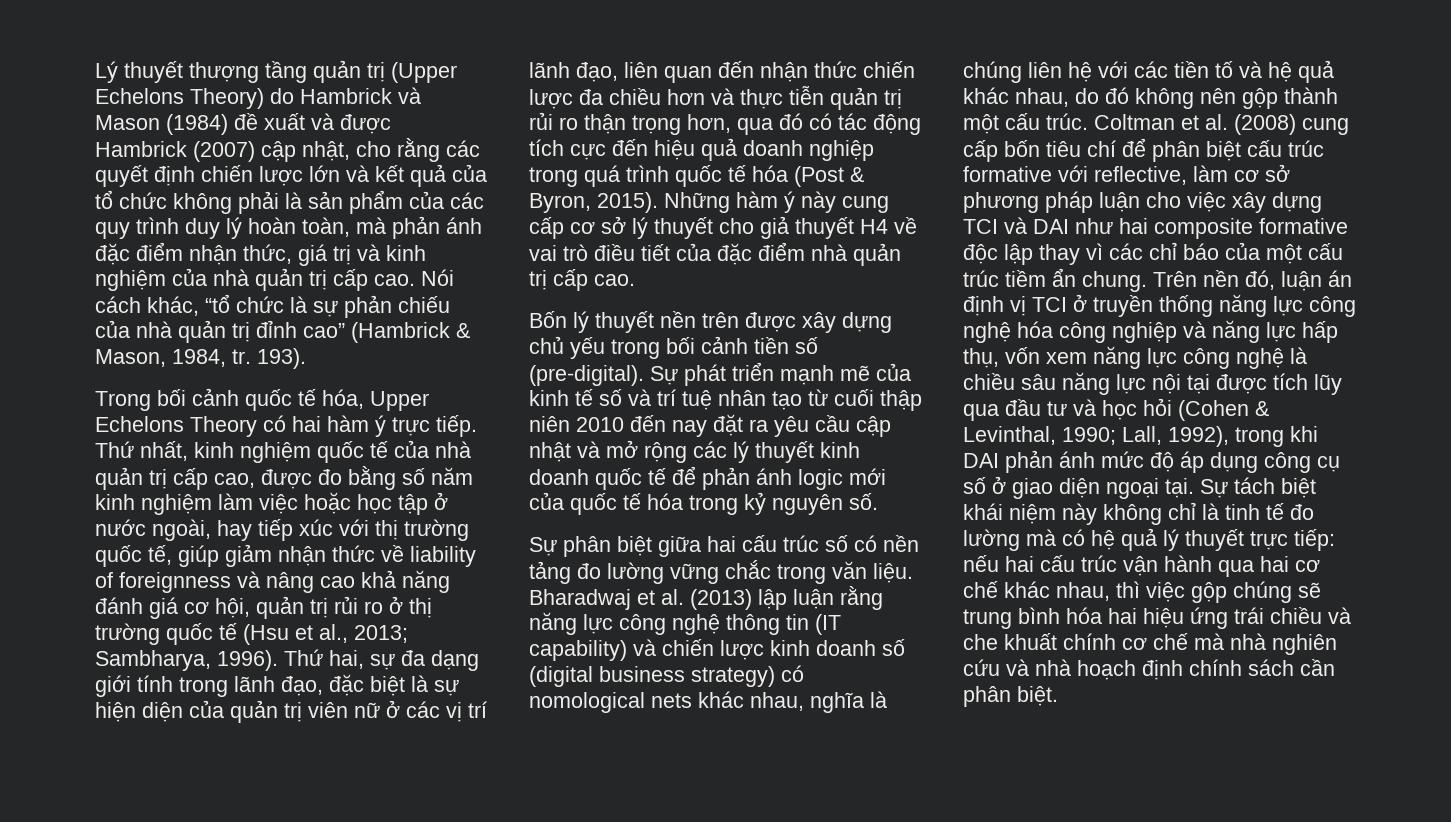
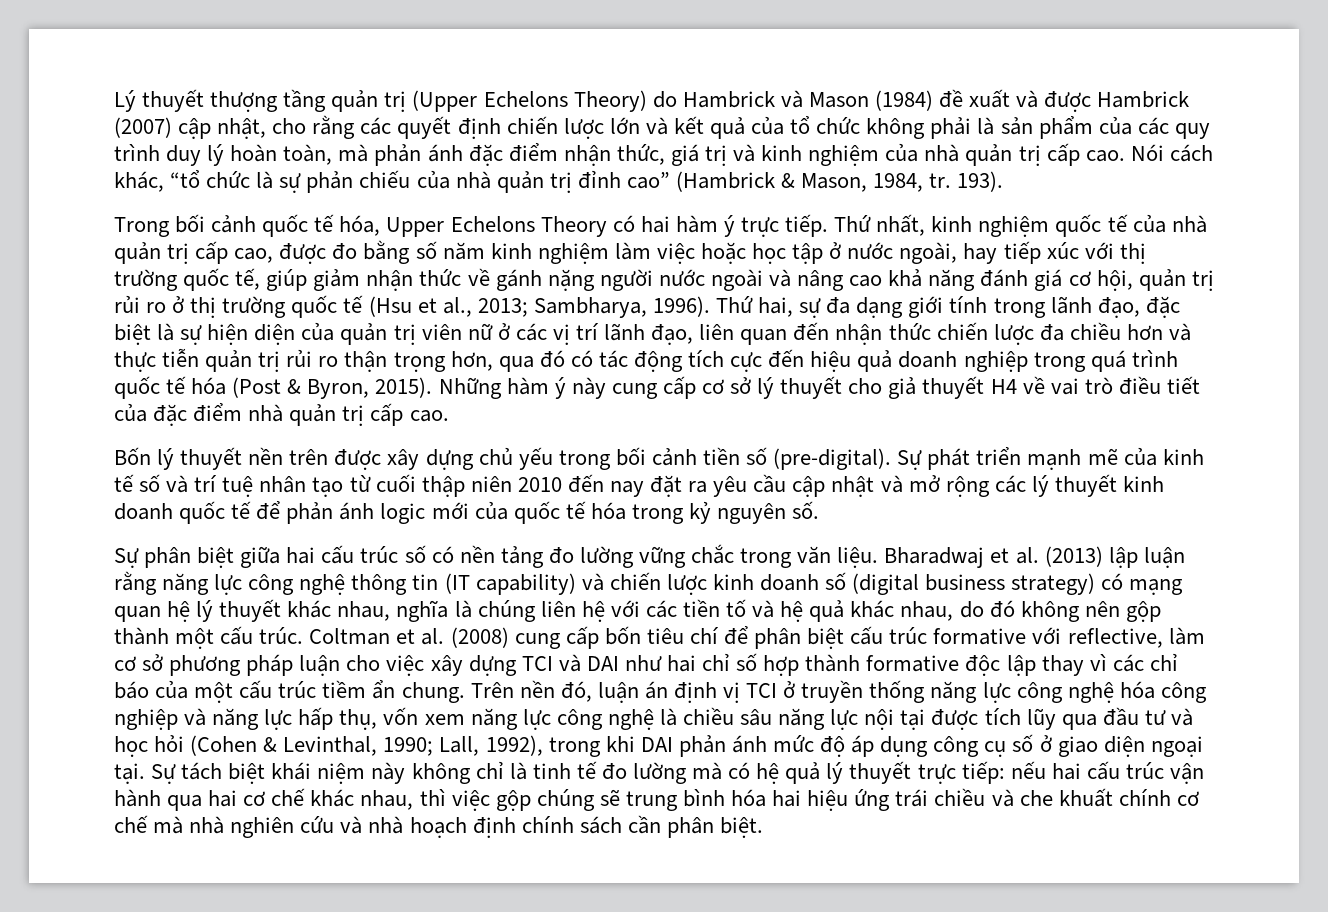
[410,546,476,567] [95,572,231,593] liability of foreignness -> [495,269,763,291] gánh nặng người nước ngoài
[529,692,692,713] nomological nets -> [1129,579,1184,595] [114,599,282,622] mạng quan hệ lý thuyết
[1154,218,1253,239] composite -> [702,653,861,676] chỉ số hợp thành

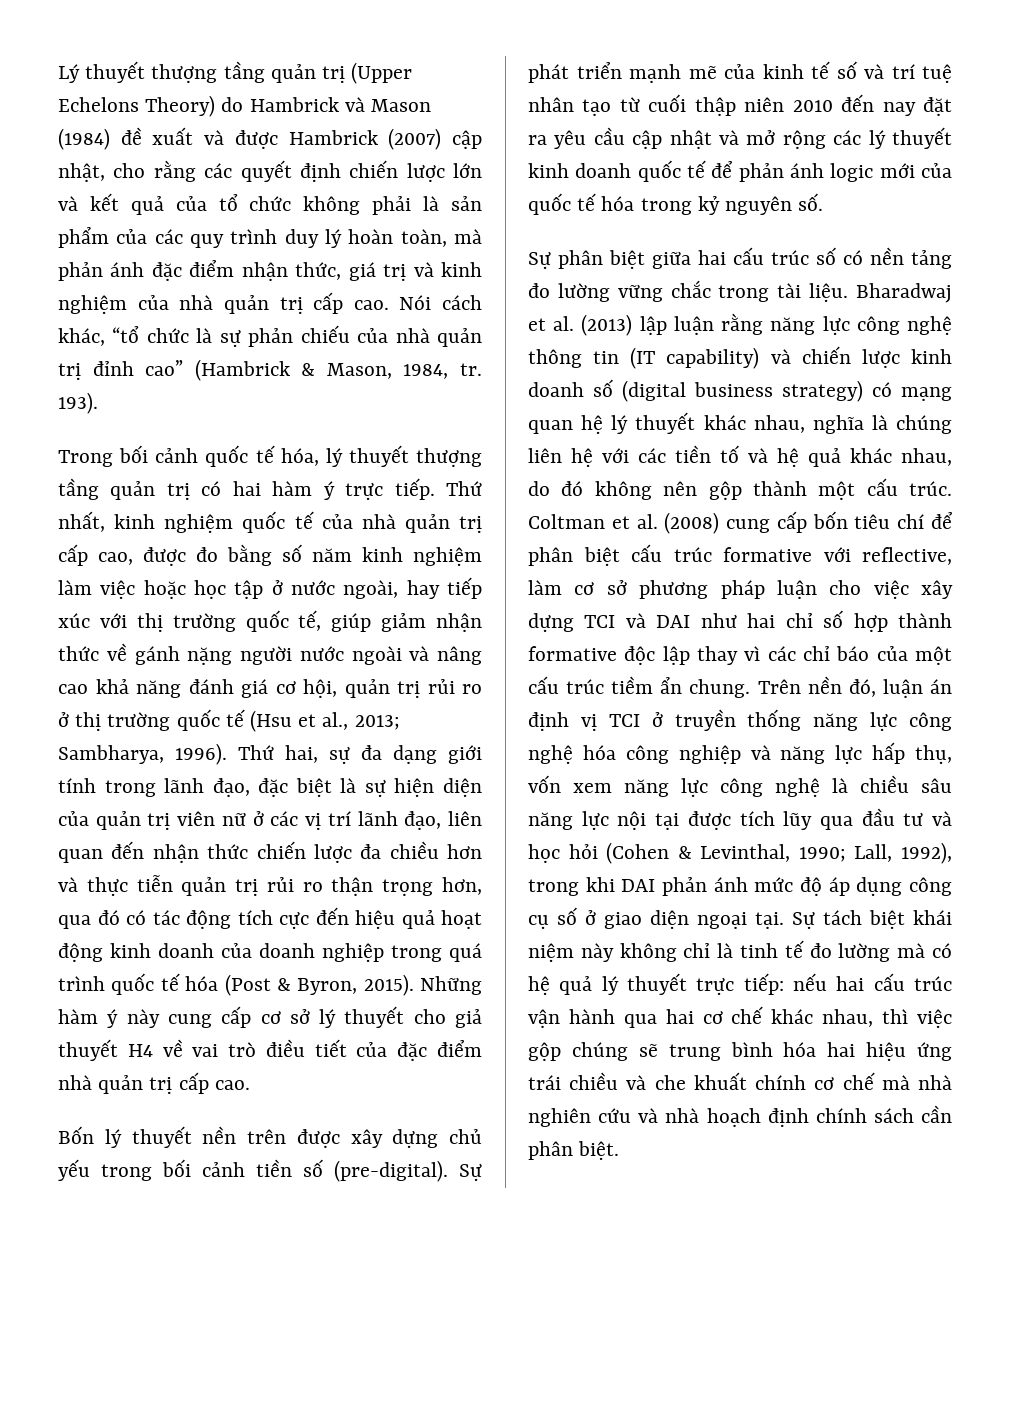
[386,216,607,237] Upper Echelons Theory -> [325,445,482,467] [58,478,190,500] lý thuyết thượng tầng quản trị
(893, 361) none -> [441,910,482,929] [58,943,252,962] hoạt động kinh doanh của
[797,546,832,564] văn -> [777,283,802,298] tài

